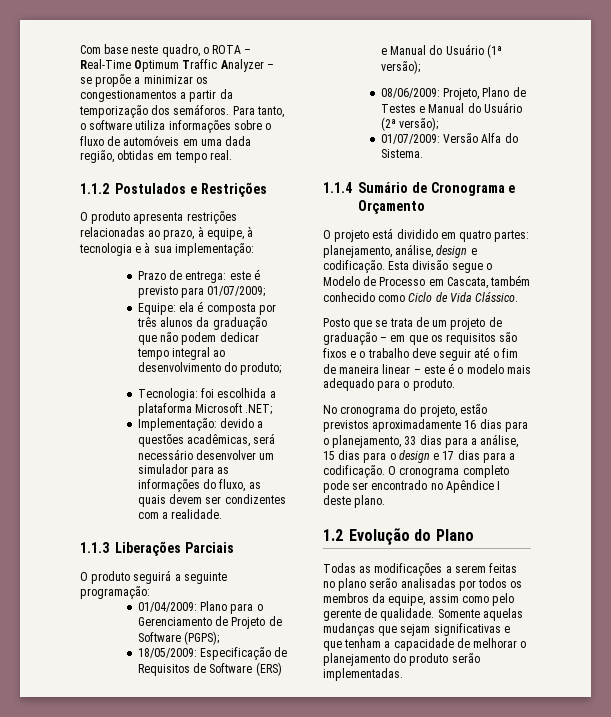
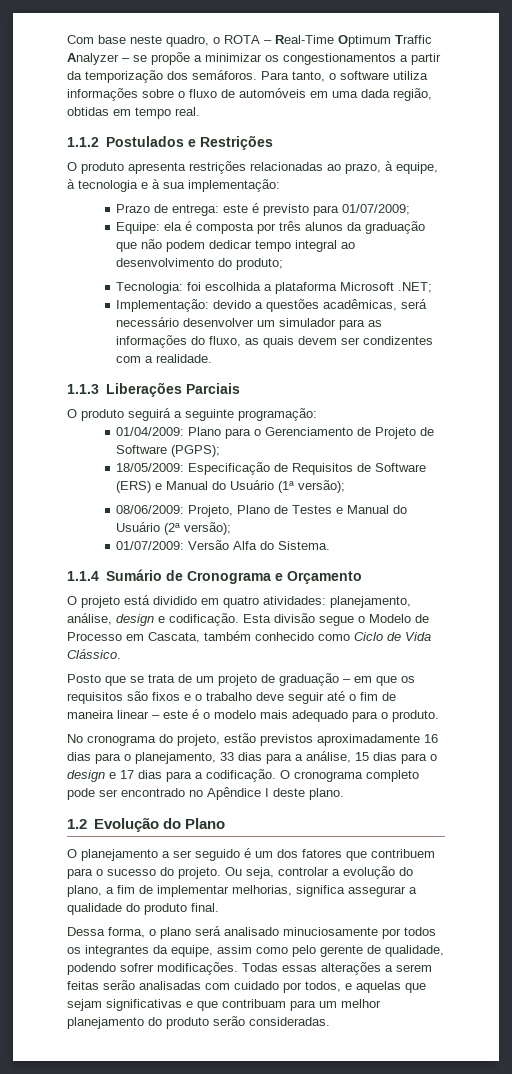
[494,230,530,242] partes: -> [263,596,326,605] atividades:
[323,563,518,576] [323,578,456,591] Todas as modificações a serem feitas no plano serão analisadas -> [67,848,435,861] [67,866,413,879] [67,885,417,897] [67,903,219,915] [67,926,378,939] O planejamento a ser seguido é um dos fatores que contribuem para o sucesso do projeto. Ou seja, controlar a evolução do plano, a fim de implementar melhorias, significa assegurar a qualidade do produto final. // Dessa forma, o plano será analisado minuciosamente
[323,593,369,603] membros -> [85,945,149,957] integrantes
[380,608,523,621] [323,623,375,636] qualidade. Somente aquelas mudanças -> [385,945,444,957] [67,962,432,975] [67,980,401,993] qualidade, podendo sofrer modificações. Todas essas alterações a serem feitas serão analisadas com cuidado por todos, e aquelas
[344,638,527,651] tenham a capacidade de melhorar o -> [222,999,381,1011] contribuam para um melhor
[323,668,403,681] implementadas. -> [249,1017,330,1026] consideradas.

